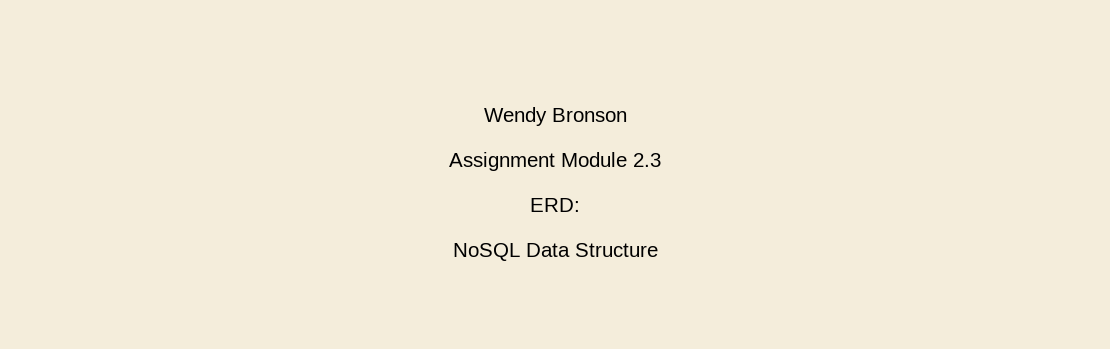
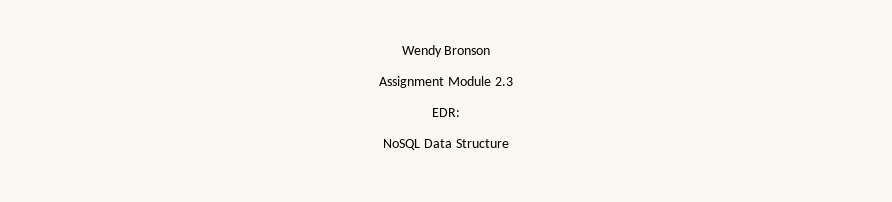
[530,198,580,212] ERD: -> [432,108,460,117] EDR:

